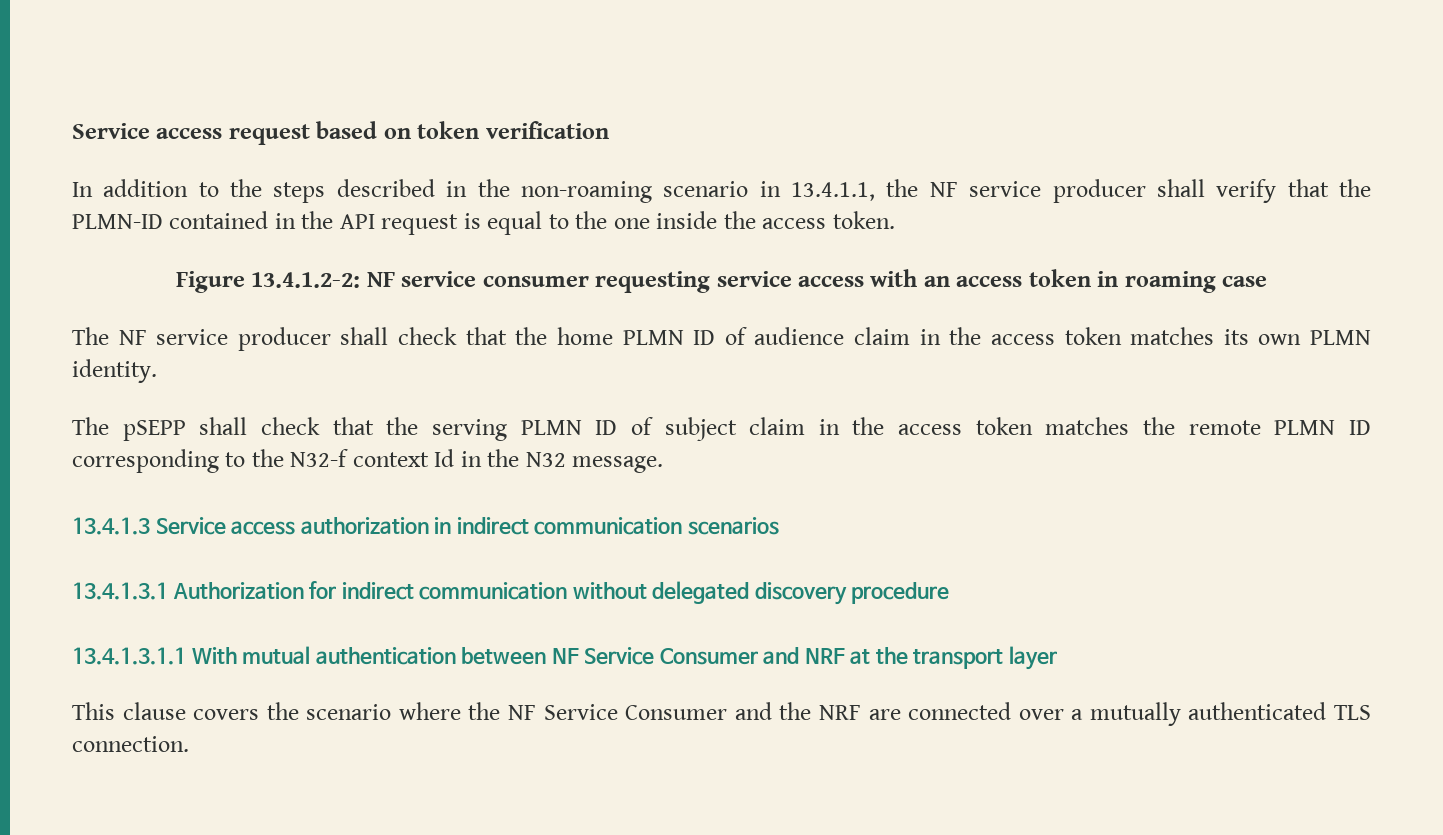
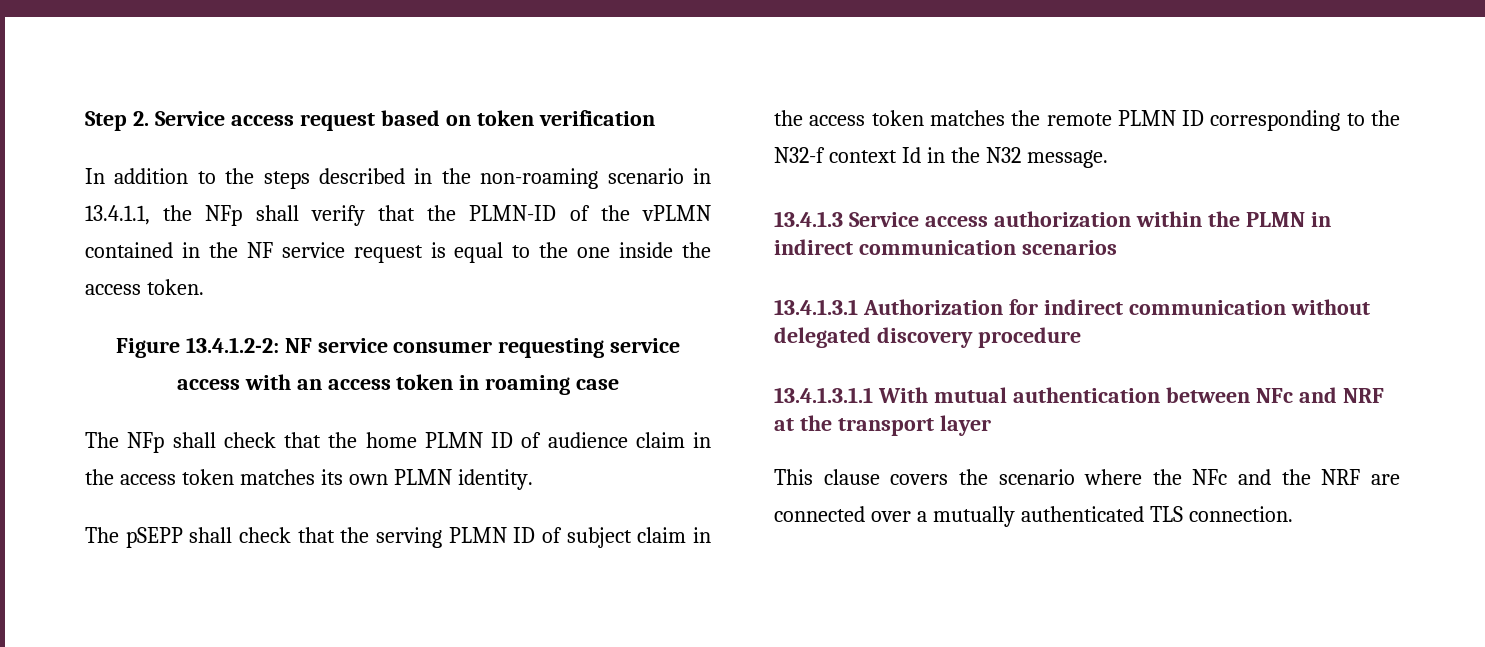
(72, 131) none -> [85,111,149,131] Step 2.
[929,179,1146,203] NF service producer -> [205,205,243,226] NFp
(163, 221) none -> [569,205,711,221] of the vPLMN
[339,214,375,229] API -> [246,242,345,258] NF service
[118,327,331,351] NF service producer -> [127,432,165,453] NFp
(429, 525) none -> [1135,211,1305,227] within the PLMN
[551,647,758,665] NF Service Consumer -> [1255,388,1293,403] NFc
[508,704,728,720] NF Service Consumer -> [1192,469,1228,485] NFc

